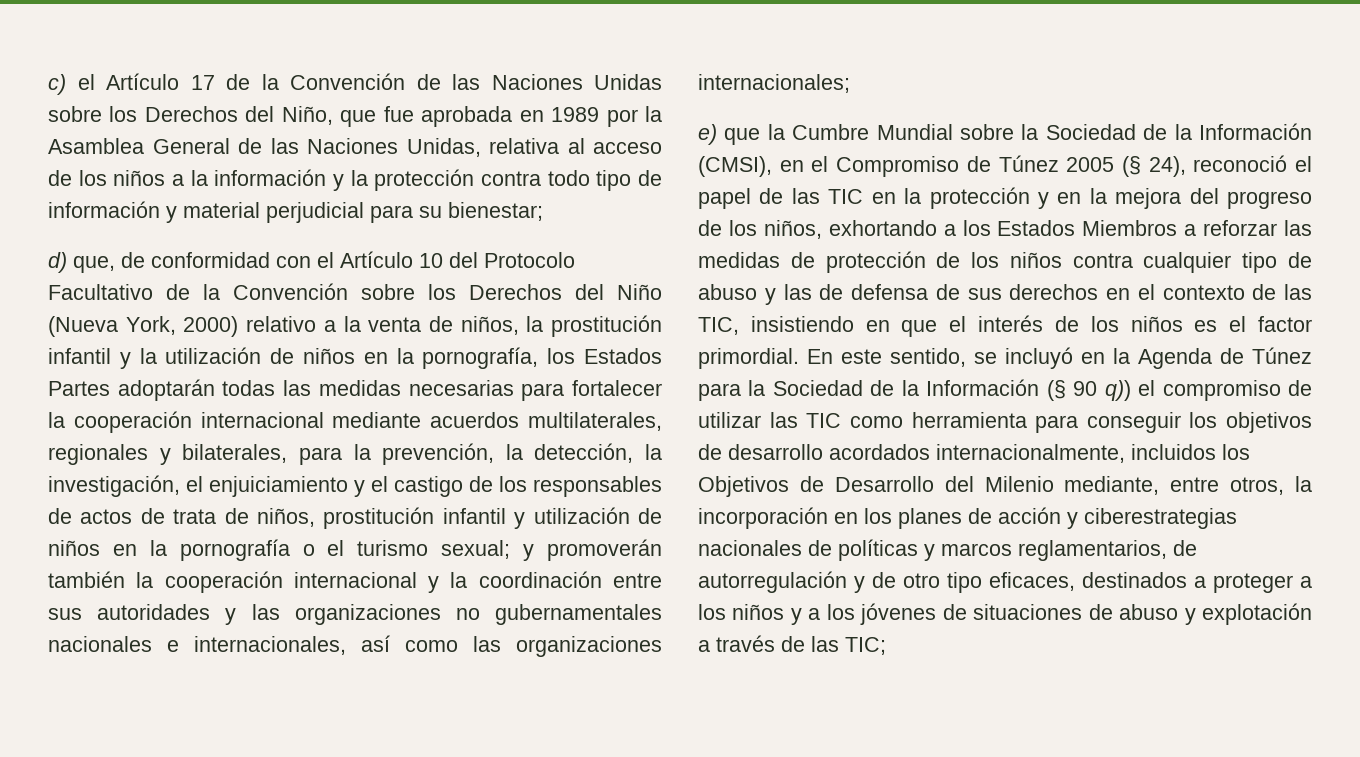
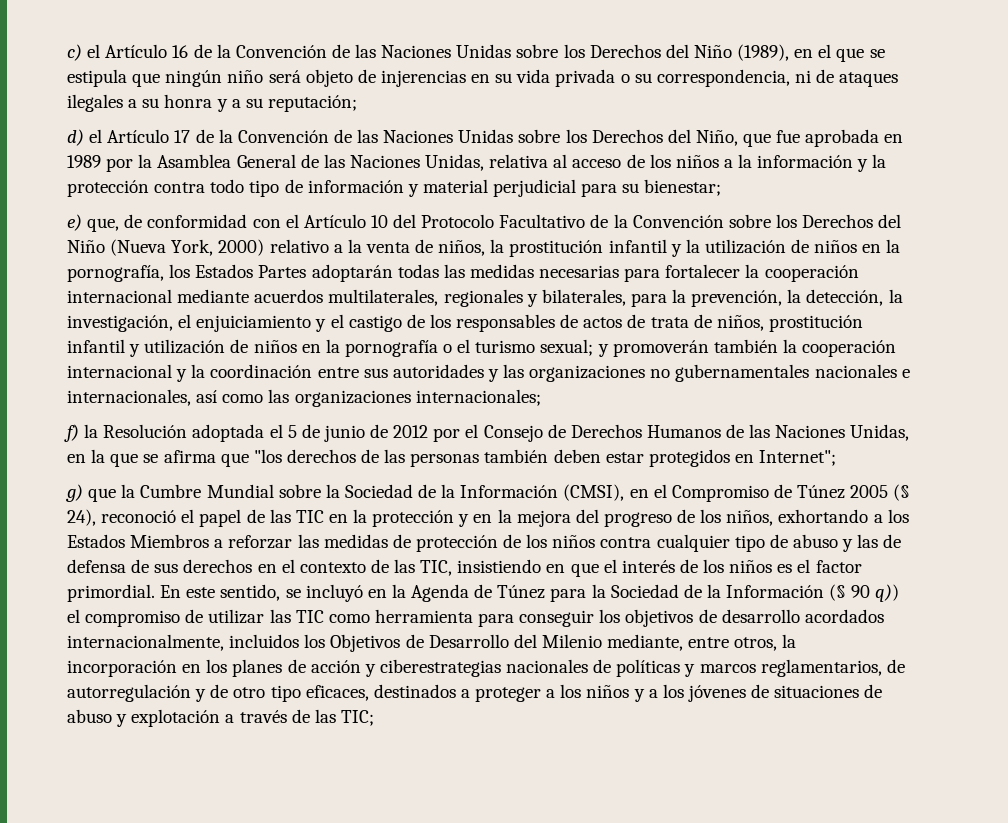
(179, 81) none -> [172,44,885,62] [67,69,899,87] [67,94,357,112] [67,129,170,146] 16 de la Convención de las Naciones Unidas sobre los Derechos del Niño (1989), en el que se estipula que ningún niño será objeto de injerencias en su vida privada o su correspondencia, ni de ataques ilegales a su honra y a su reputación; // d) el Artículo
[48,252,67,273] d) -> [67,214,82,231] e)
[698,124,717,145] e) -> [64,424,910,442] [67,449,837,467] [66,484,83,502] f) la Resolución adoptada el 5 de junio de 2012 por el Consejo de Derechos Humanos de las Naciones Unidas, en la que se afirma que "los derechos de las personas también deben estar protegidos en Internet"; // g)

